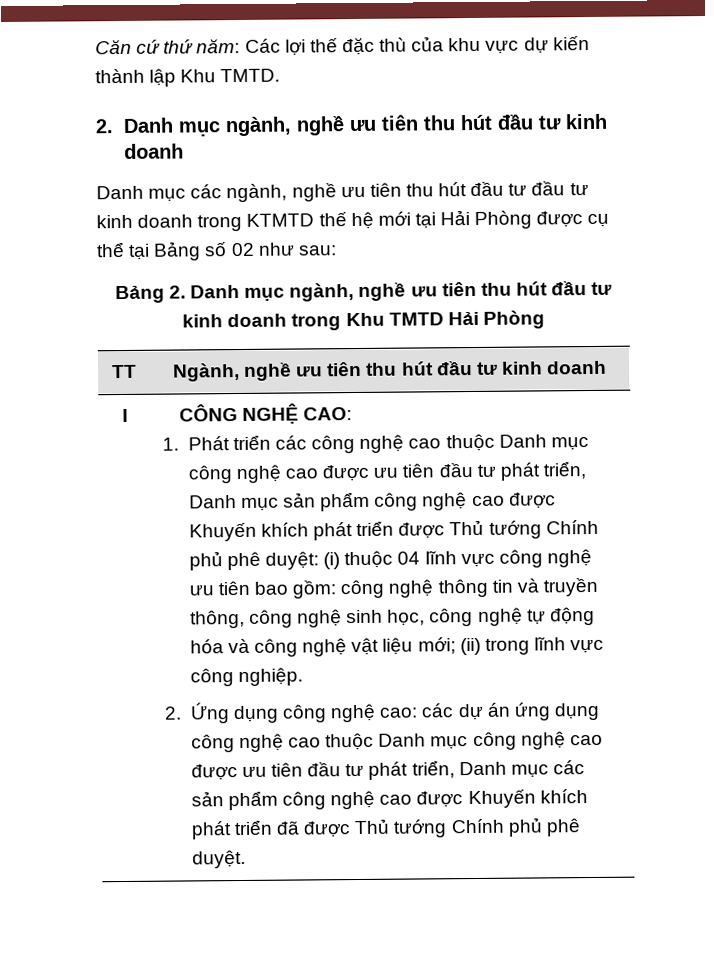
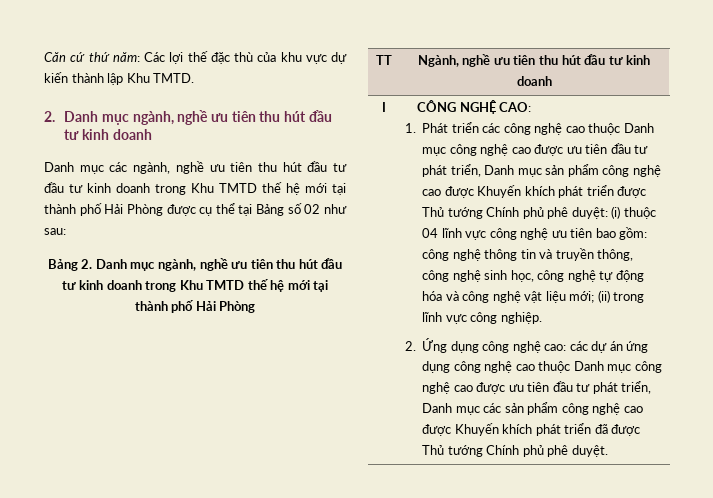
[246,211,436,230] KTMTD thế hệ mới tại -> [191,182,346,195] [44,203,102,216] Khu TMTD thế hệ mới tại thành phố
(444, 319) none -> [247,279,329,292] [134,300,195,313] thế hệ mới tại thành phố

